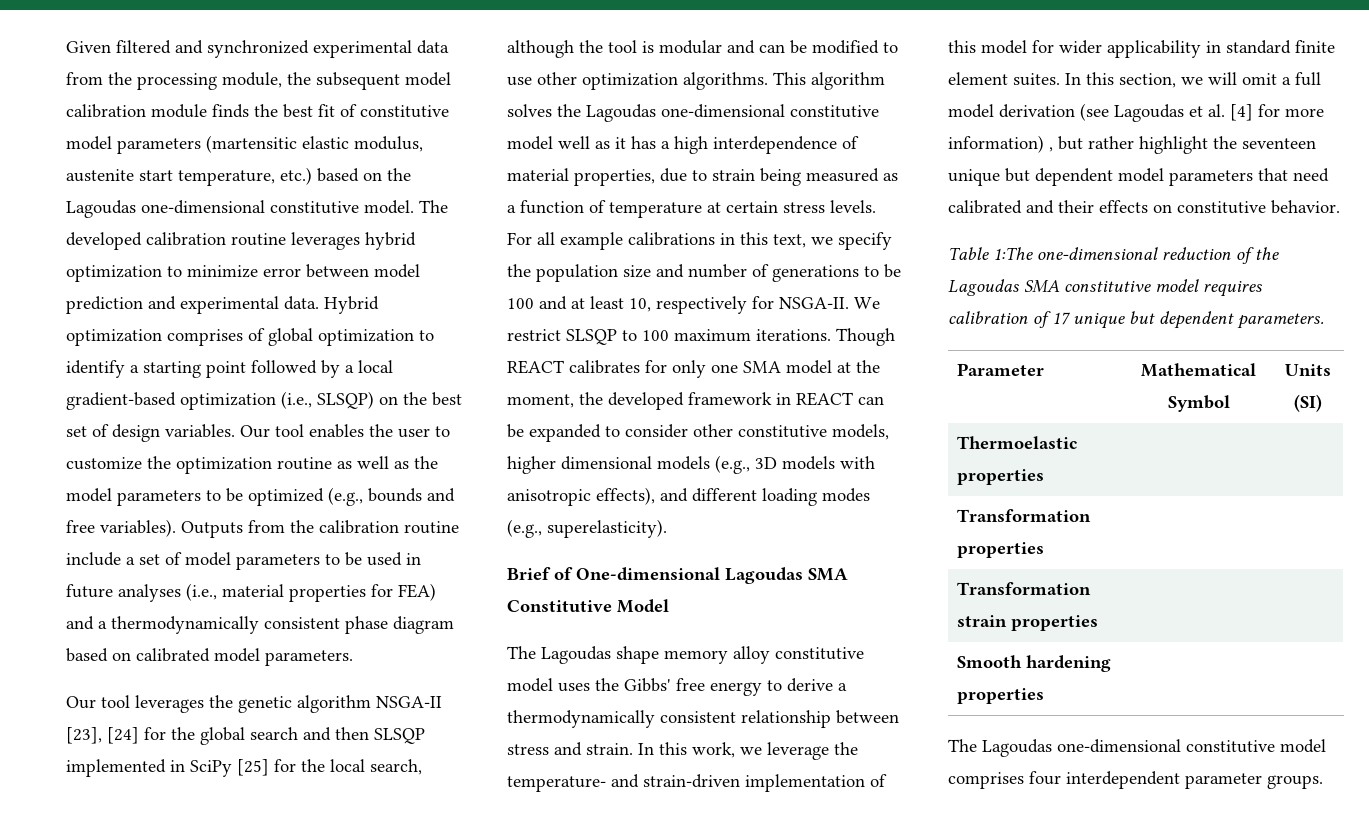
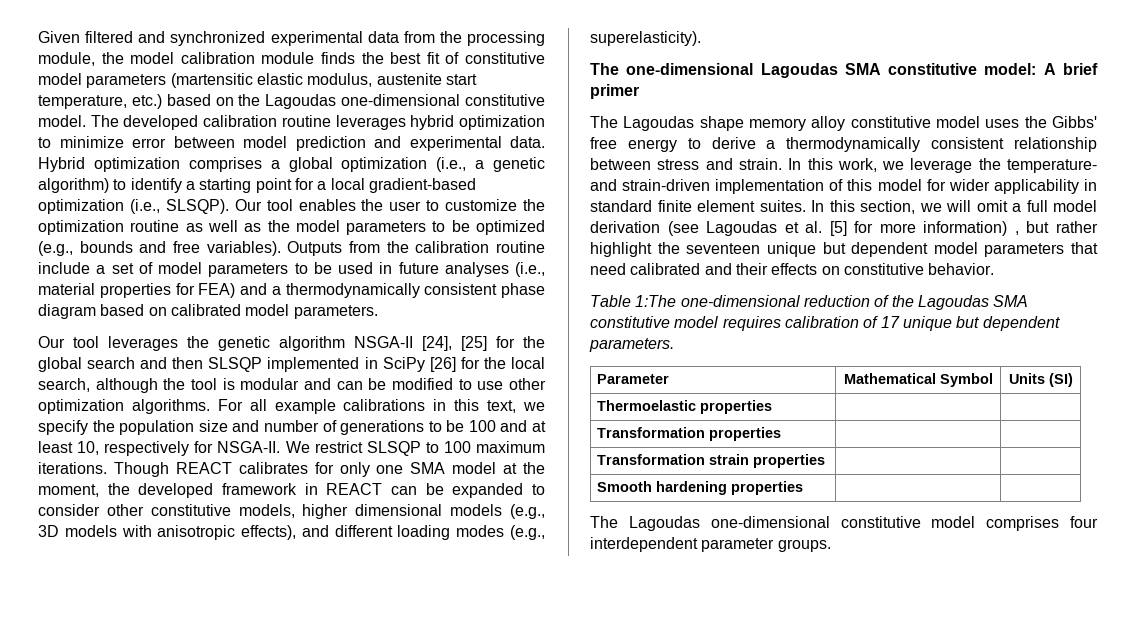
[316,72,400,90] subsequent -> (124, 58) none
[248,328,265,341] of -> [270,160,280,169] a
(414, 337) none -> [436,157,545,172] [38,178,109,193] (i.e., a genetic algorithm)
[251,360,340,378] followed by -> [294,178,314,190] for
[317,391,462,409] [66,424,235,442] SLSQP) on the best set of design variables. -> [165,199,229,214] SLSQP).
[66,727,139,744] [23], [24] -> [422,336,487,351] [24], [25]
[237,759,269,776] [25] -> [429,357,456,372] [26]
[773,72,885,90] [507,104,879,122] [507,136,859,154] [507,168,898,186] [507,200,876,218] This algorithm solves the Lagoudas one-dimensional constitutive model well as it has a high interdependence of material properties, due to strain being measured as a function of temperature at certain stress levels. -> (210, 406) none
[507,567,848,584] [507,599,669,613] Brief of One-dimensional Lagoudas SMA Constitutive Model -> [590,63,1098,78] [590,84,639,99] The one-dimensional Lagoudas SMA constitutive model: A brief primer
[1230,104,1253,121] [4] -> [829,221,847,236] [5]

